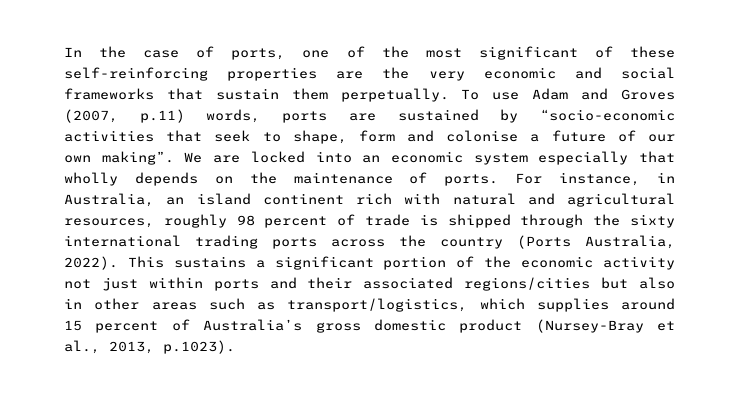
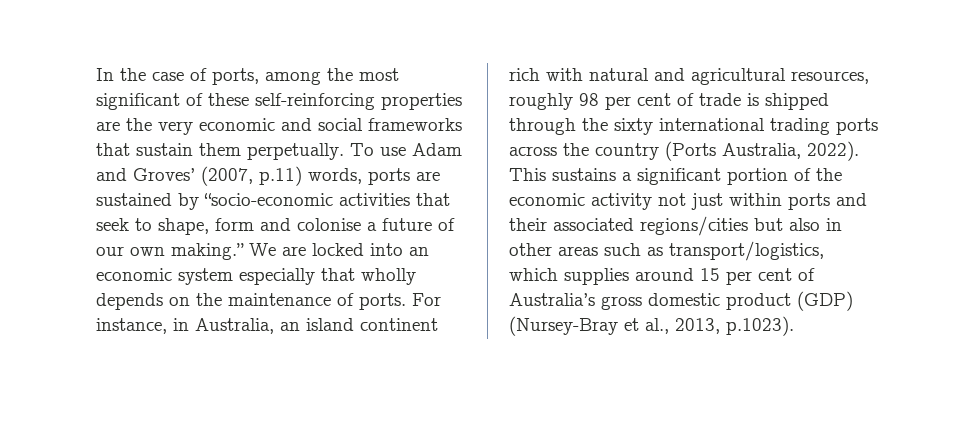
[302,46,365,58] one of -> [265,71,321,85] among
[621,89,676,100] Groves -> [133,168,195,181] Groves’
[101,151,174,165] making”. -> [171,243,244,260] making.”
[264,216,328,228] percent -> [605,93,671,110] per cent
[95,321,159,333] percent -> [726,268,792,285] per cent
(523, 326) none -> [797,291,853,311] (GDP)

